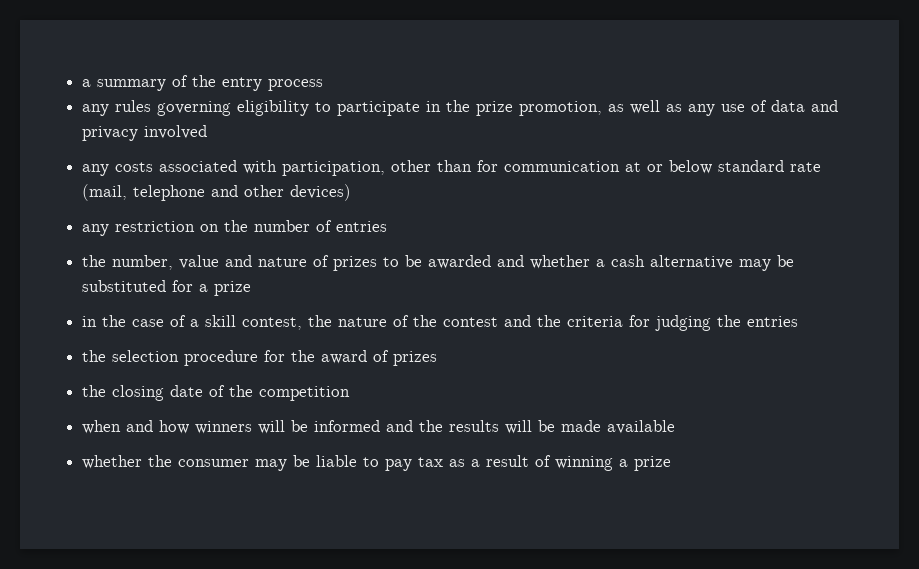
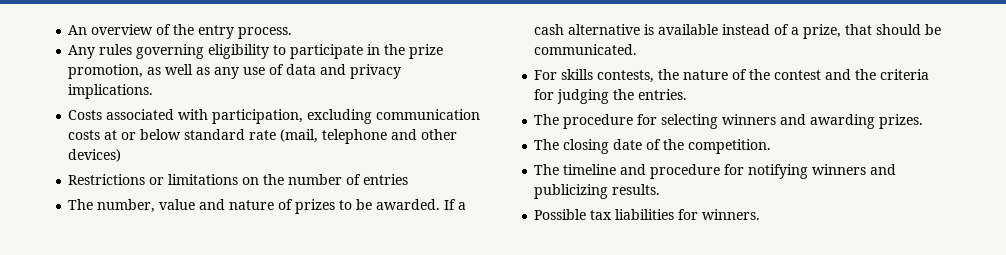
[82,79,167,91] a summary -> [68,24,154,35] An overview
[268,79,324,91] [82,104,110,116] process // any -> [238,27,293,39] [68,45,96,59] process. // Any
[144,125,208,139] [82,160,621,176] involved // any costs associated with participation, other than for communication -> [68,84,154,99] [68,109,481,124] [68,130,101,140] implications. // Costs associated with participation, excluding communication costs
[82,221,196,236] any restriction -> [68,174,239,185] Restrictions or limitations
[82,255,107,267] the -> [68,199,94,210] The
[428,255,795,271] [82,280,252,296] [82,315,303,330] awarded and whether a cash alternative may be substituted for a prize // in the case of a skill contest, -> [376,199,467,210] [534,24,942,39] [534,44,638,55] [534,69,655,83] awarded. If a cash alternative is available instead of a prize, that should be communicated. // For skills contests,
[747,316,799,327] [82,350,438,366] [82,385,351,401] [82,420,676,434] [82,455,672,471] entries // the selection procedure for the award of prizes // the closing date of the competition // when and how winners will be informed and the results will be made available // whether the consumer may be liable to pay tax as a result of winning a prize -> [638,89,688,100] [534,114,924,129] [534,139,772,154] [534,164,897,179] [534,184,661,199] [534,209,761,220] entries. // The procedure for selecting winners and awarding prizes. // The closing date of the competition. // The timeline and procedure for notifying winners and publicizing results. // Possible tax liabilities for winners.

